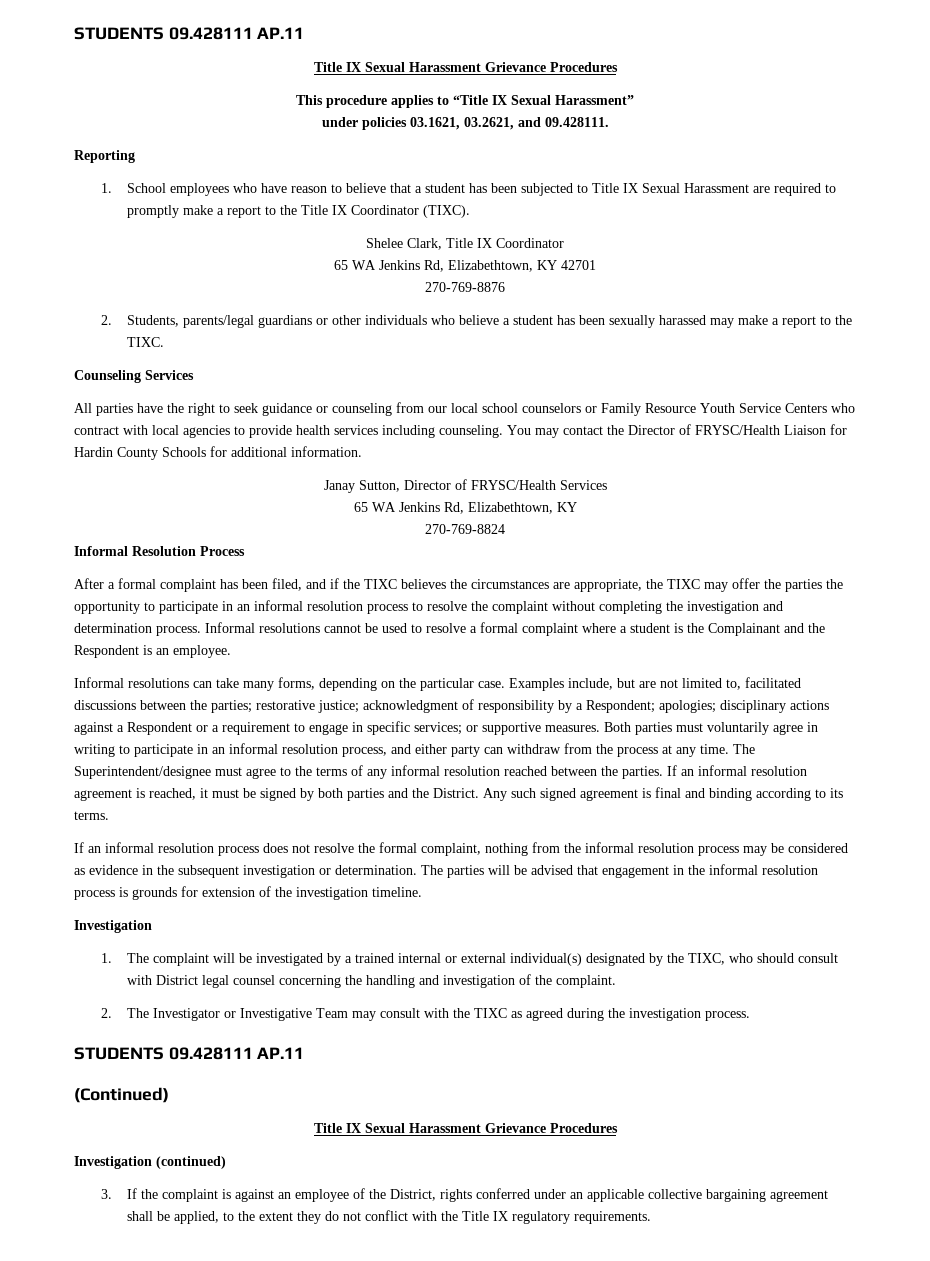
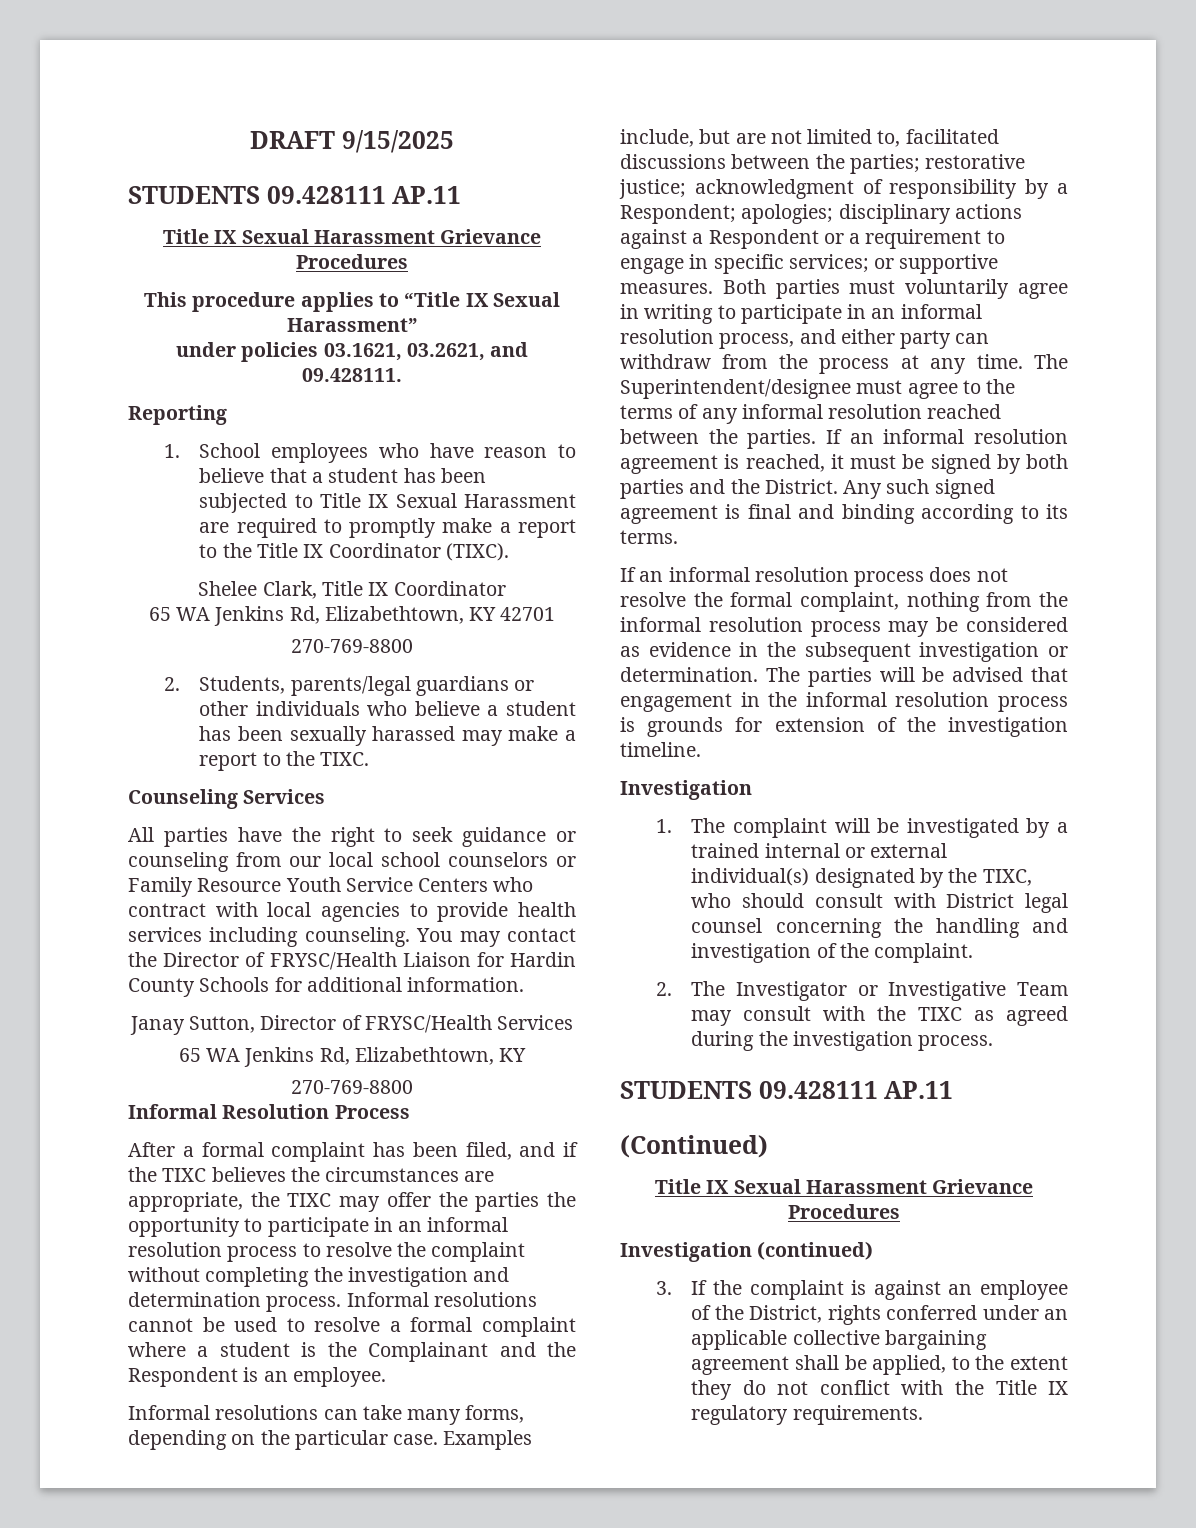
(74, 33) none -> [250,130,454,153] DRAFT 9/15/2025 //
[425,282,505,292] 270-769-8876 -> [291,639,413,653] 270-769-8800
[425,524,505,534] 270-769-8824 -> [291,1080,413,1094] 270-769-8800

